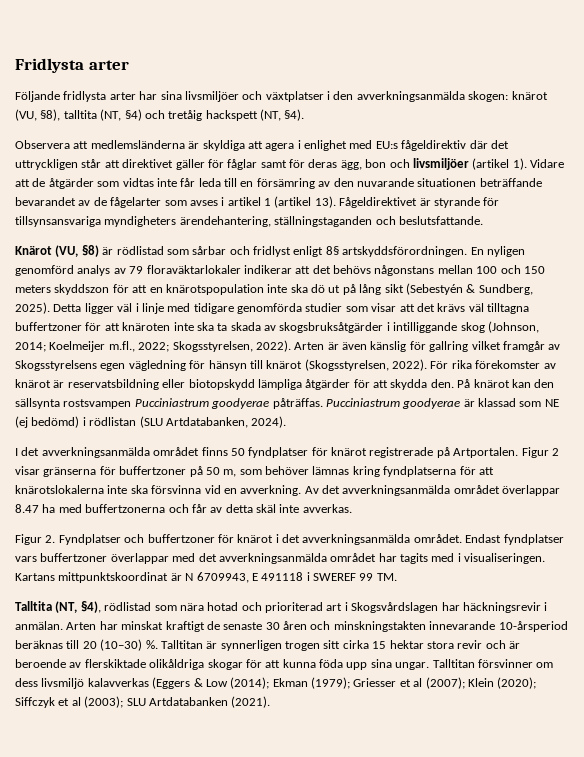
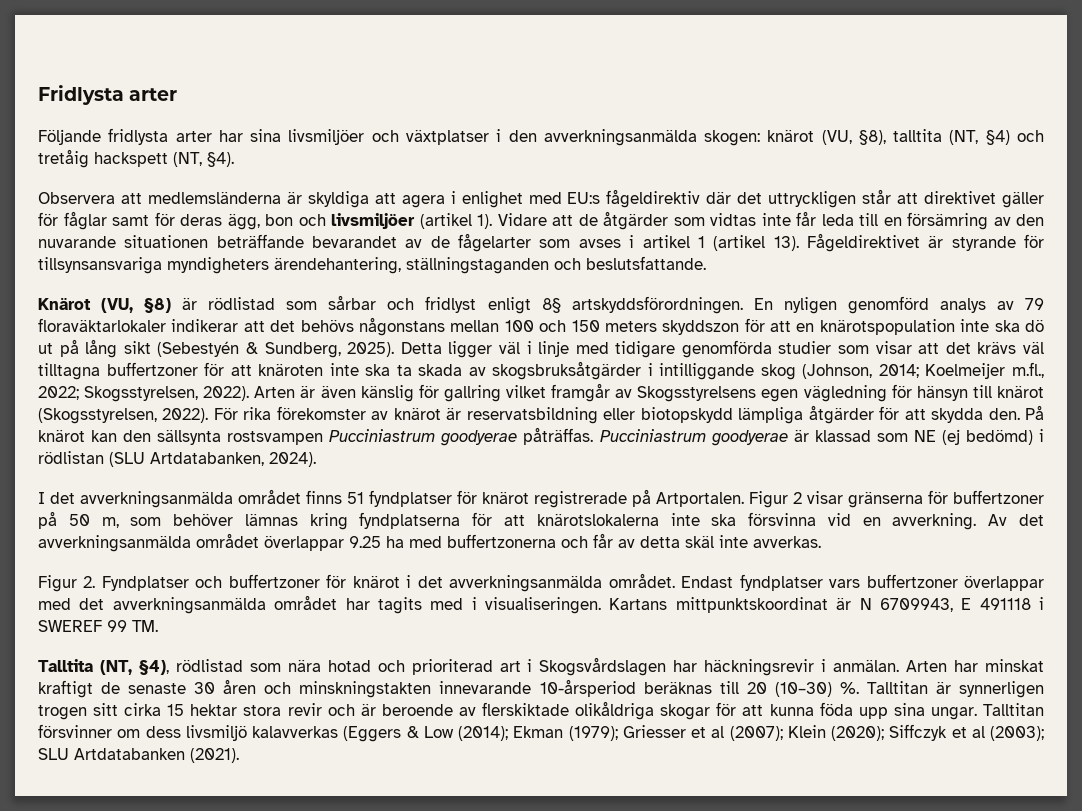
[230,448,245,456] 50 -> [347,492,364,504] 51
[15,504,39,513] 8.47 -> [349,536,381,548] 9.25

